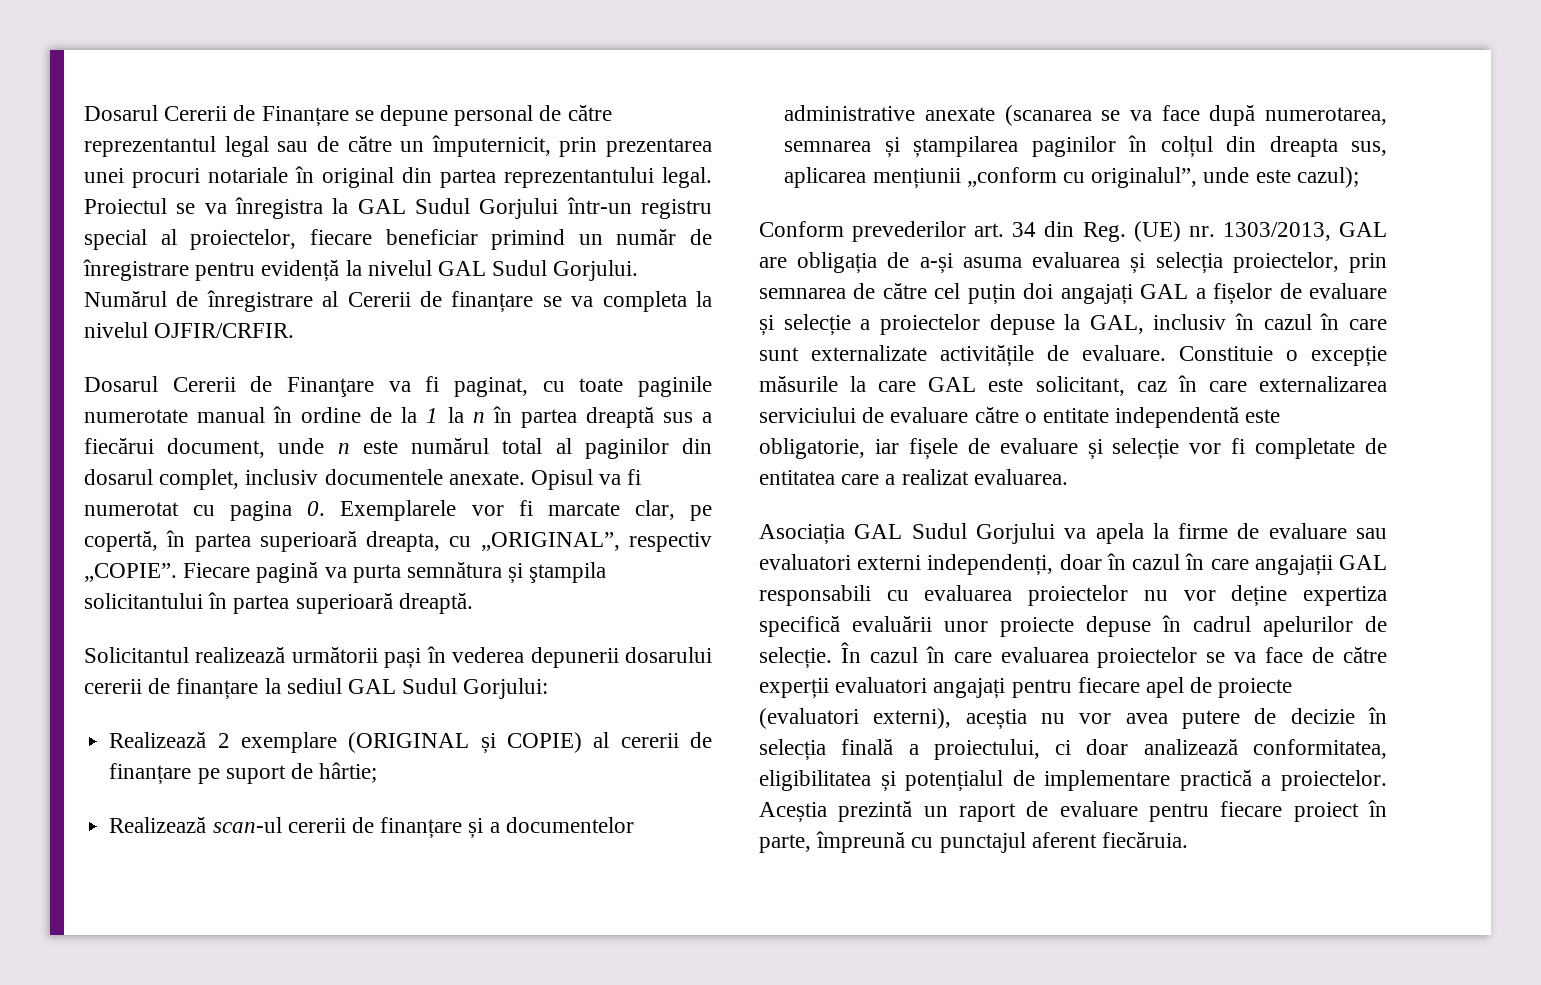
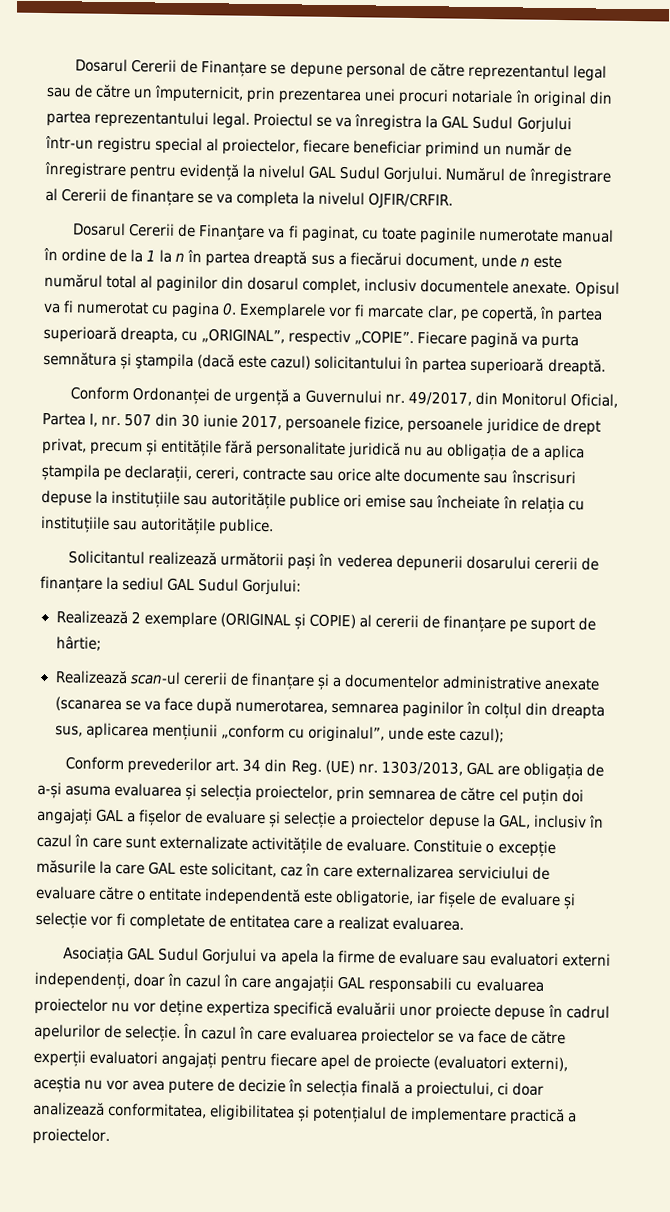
(607, 572) none -> [197,354,312,370] (dacă este cazul)
(473, 603) none -> [70,386,618,408] [42,413,601,436] [42,437,585,462] [41,463,576,485] [41,489,585,514] [40,515,275,536] // Conform Ordonanței de urgență a Guvernului nr. 49/2017, din Monitorul Oficial, Partea I, nr. 507 din 30 iunie 2017, persoanele fizice, persoanele juridice de drept privat, precum și entitățile fără personalitate juridică nu au obligația de a aplica ștampila pe declarații, cereri, contracte sau orice alte documente sau înscrisuri depuse la instituțiile sau autoritățile publice ori emise sau încheiate în relația cu instituțiile sau autoritățile publice.
[884,136,1019,158] și ștampilarea -> (399, 708) none
[759,800,1387,823] [759,831,1189,853] Aceștia prezintă un raport de evaluare pentru fiecare proiect în parte, împreună cu punctajul aferent fiecăruia. -> (110, 1136) none

